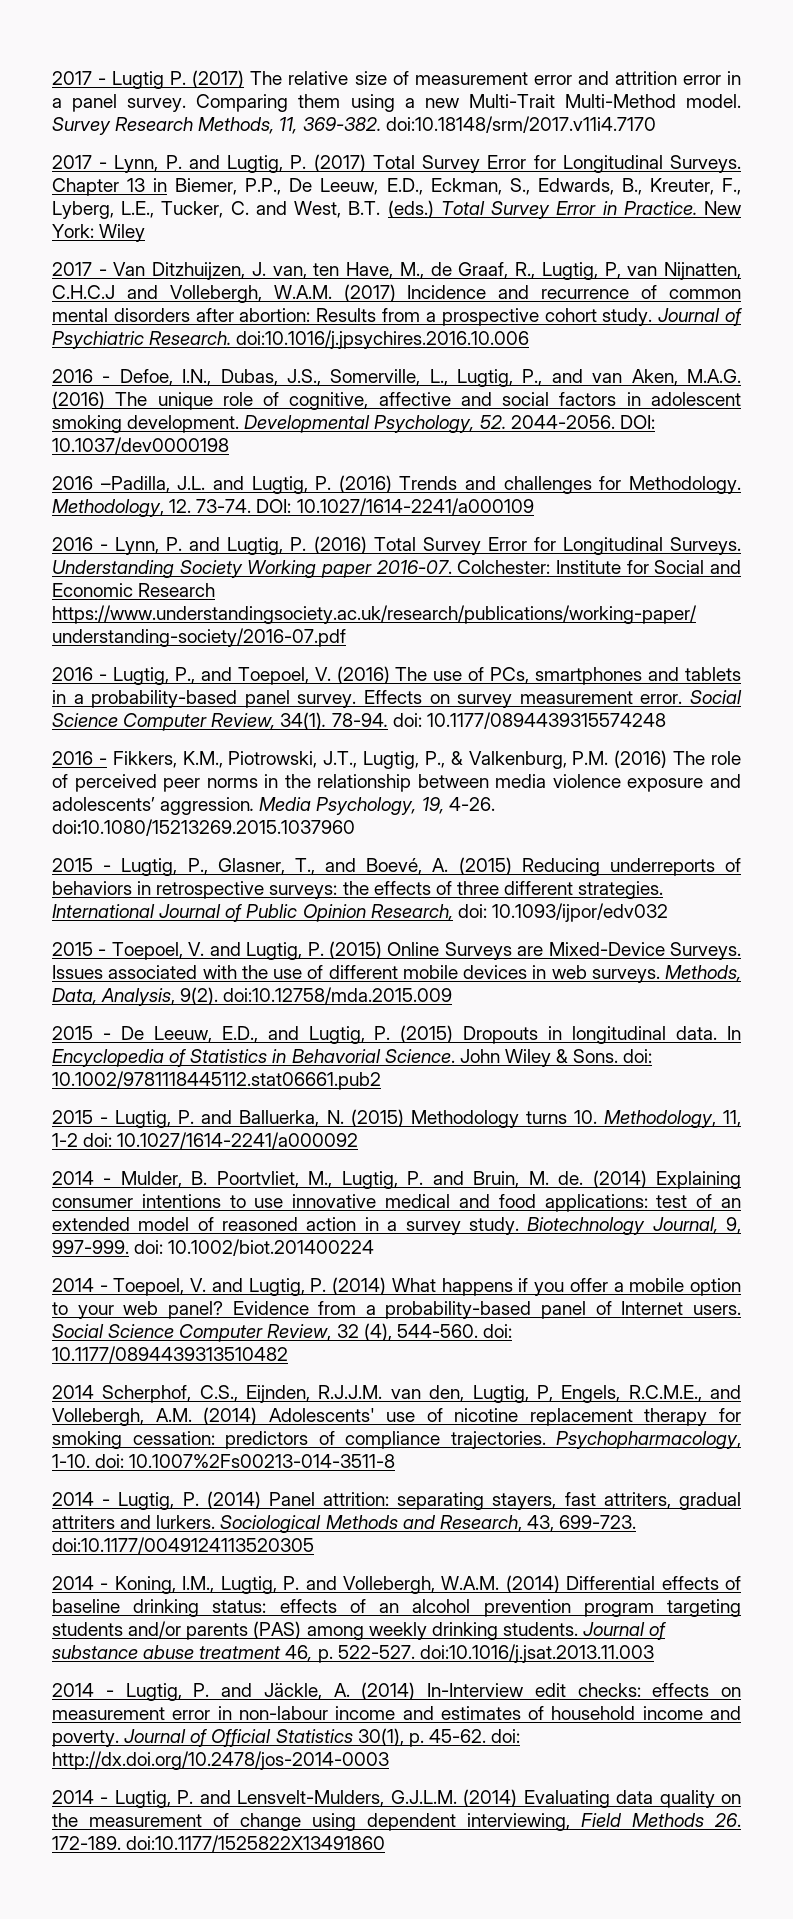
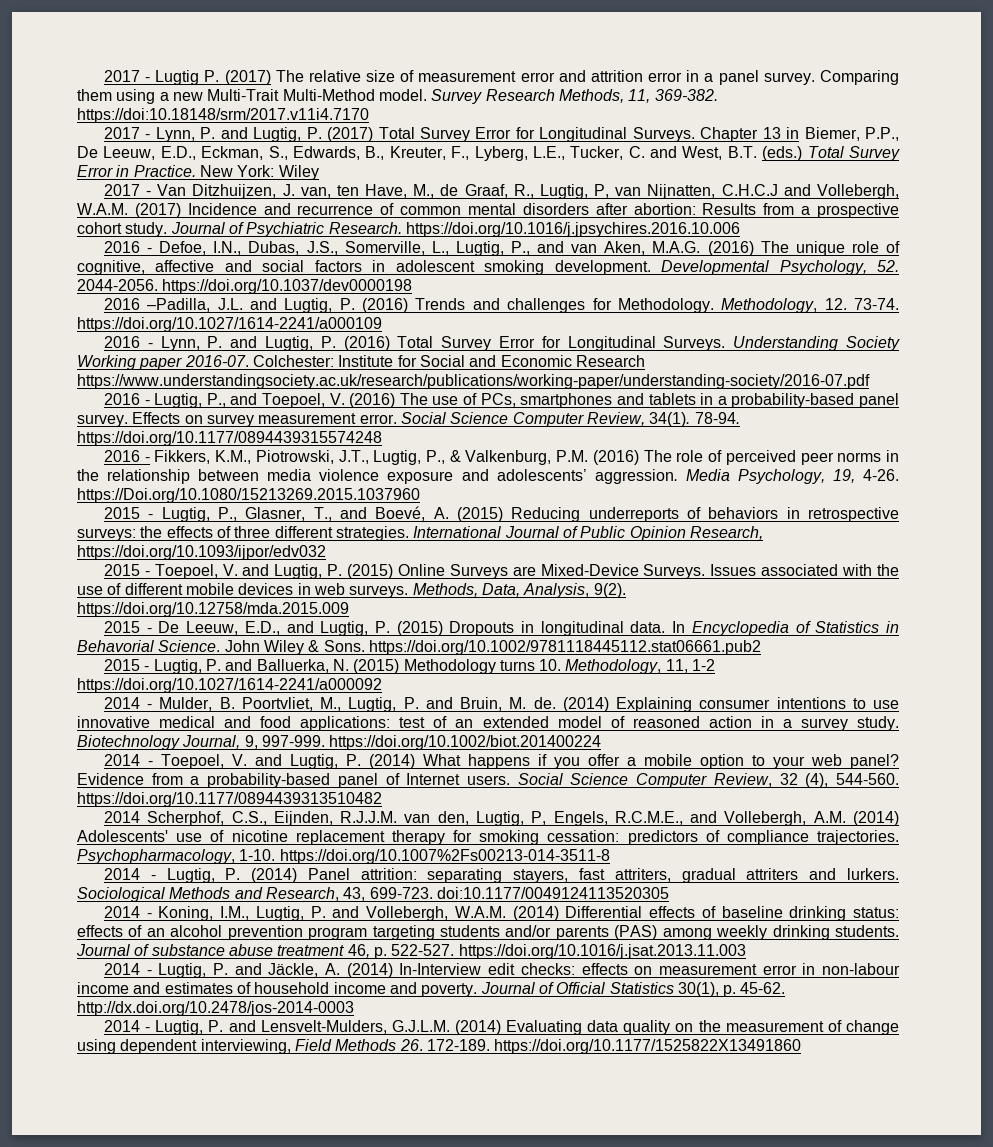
[385,116,656,133] doi:10.18148/srm/2017.v11i4.7170 -> [77,108,369,123] https://doi:10.18148/srm/2017.v11i4.7170
[236,330,530,349] doi:10.1016/j.jpsychires.2016.10.006 -> [405,222,740,237] https://doi.org/10.1016/j.jpsychires.2016.10.006
[619,415,655,429] [52,437,229,454] DOI: 10.1037/dev0000198 -> [162,279,413,294] https://doi.org/10.1037/dev0000198
[256,498,534,515] DOI: 10.1027/1614-2241/a000109 -> [77,317,382,332] https://doi.org/10.1027/1614-2241/a000109
[392,712,666,729] doi: 10.1177/0894439315574248 -> [77,431,382,446] https://doi.org/10.1177/0894439315574248
[52,819,355,836] doi:10.1080/15213269.2015.1037960 -> [77,488,420,503] https://Doi.org/10.1080/15213269.2015.1037960
[457,903,668,922] doi: 10.1093/ijpor/edv032 -> [77,545,326,560] https://doi.org/10.1093/ijpor/edv032
[223,987,453,1004] doi:10.12758/mda.2015.009 -> [77,602,349,617] https://doi.org/10.12758/mda.2015.009
[623,1049,653,1063] [52,1071,381,1090] doi: 10.1002/9781118445112.stat06661.pub2 -> [368,640,761,655] https://doi.org/10.1002/9781118445112.stat06661.pub2
[83,1132,359,1149] doi: 10.1027/1614-2241/a000092 -> [77,678,382,693] https://doi.org/10.1027/1614-2241/a000092
[134,1239,375,1256] doi: 10.1002/biot.201400224 -> [329,735,602,750] https://doi.org/10.1002/biot.201400224
[482,1324,512,1338] [52,1346,288,1363] doi: 10.1177/0894439313510482 -> [77,792,382,807] https://doi.org/10.1177/0894439313510482
[95,1454,396,1468] doi: 10.1007%2Fs00213-014-3511-8 -> [279,849,610,864] https://doi.org/10.1007%2Fs00213-014-3511-8
[419,1644,654,1663] doi:10.1016/j.jsat.2013.11.003 -> [458,944,746,959] https://doi.org/10.1016/j.jsat.2013.11.003
[491,1729,521,1743] doi: -> (786, 988) none
[126,1835,386,1852] doi:10.1177/1525822X13491860 -> [494,1039,802,1054] https://doi.org/10.1177/1525822X13491860

